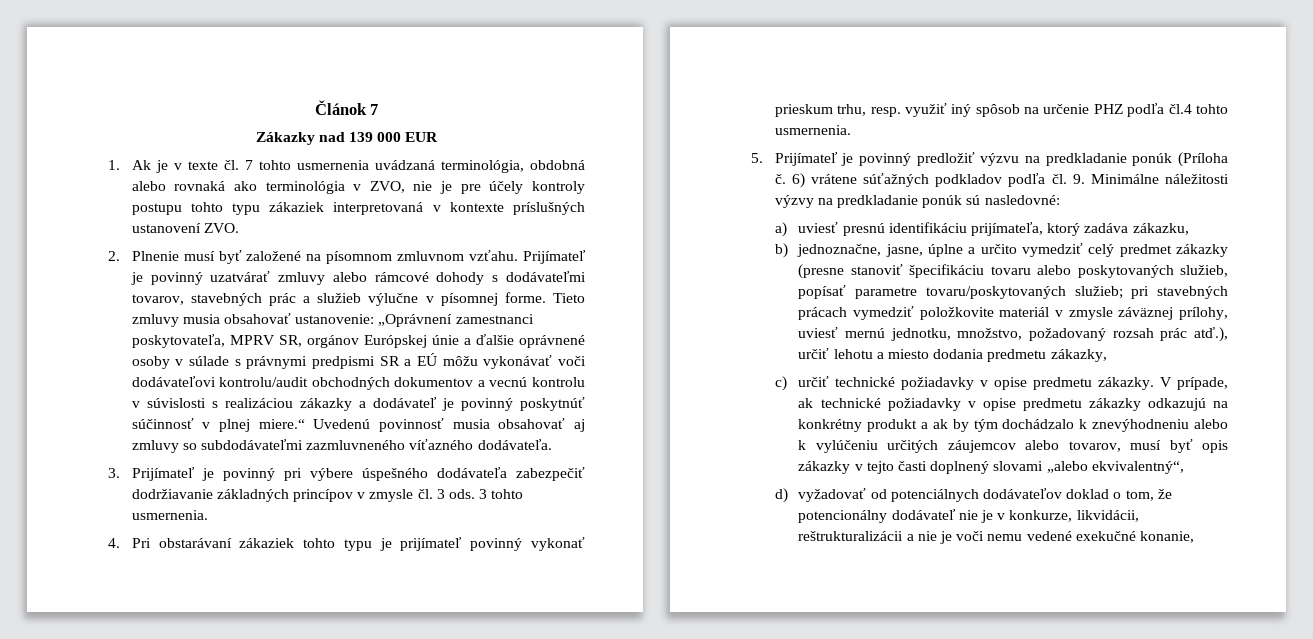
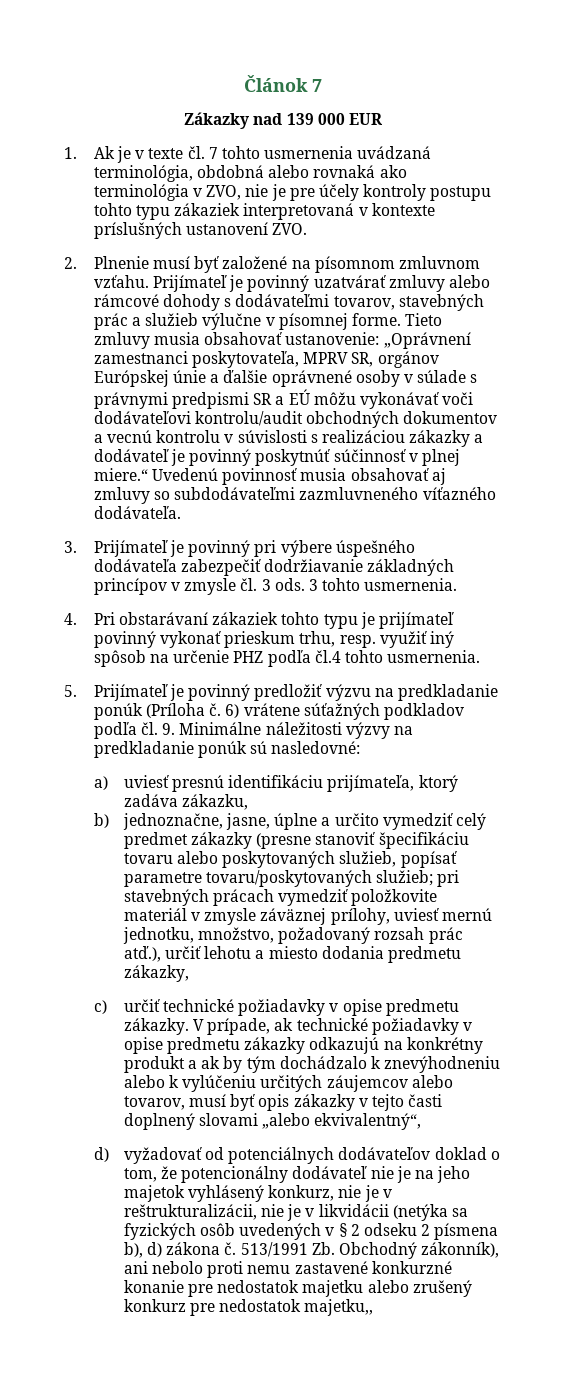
[997,510,1139,522] [798,531,1194,544] v konkurze, likvidácii, reštrukturalizácii a nie je voči nemu vedené exekučné konanie, -> [414,1166,471,1183] [123,1185,392,1202] [123,1204,468,1221] [123,1223,499,1240] [123,1242,500,1259] [123,1261,452,1278] [123,1280,472,1297] [123,1299,374,1316] na jeho majetok vyhlásený konkurz, nie je v reštrukturalizácii, nie je v likvidácii (netýka sa fyzických osôb uvedených v § 2 odseku 2 písmena b), d) zákona č. 513/1991 Zb. Obchodný zákonník), ani nebolo proti nemu zastavené konkurzné konanie pre nedostatok majetku alebo zrušený konkurz pre nedostatok majetku,,

